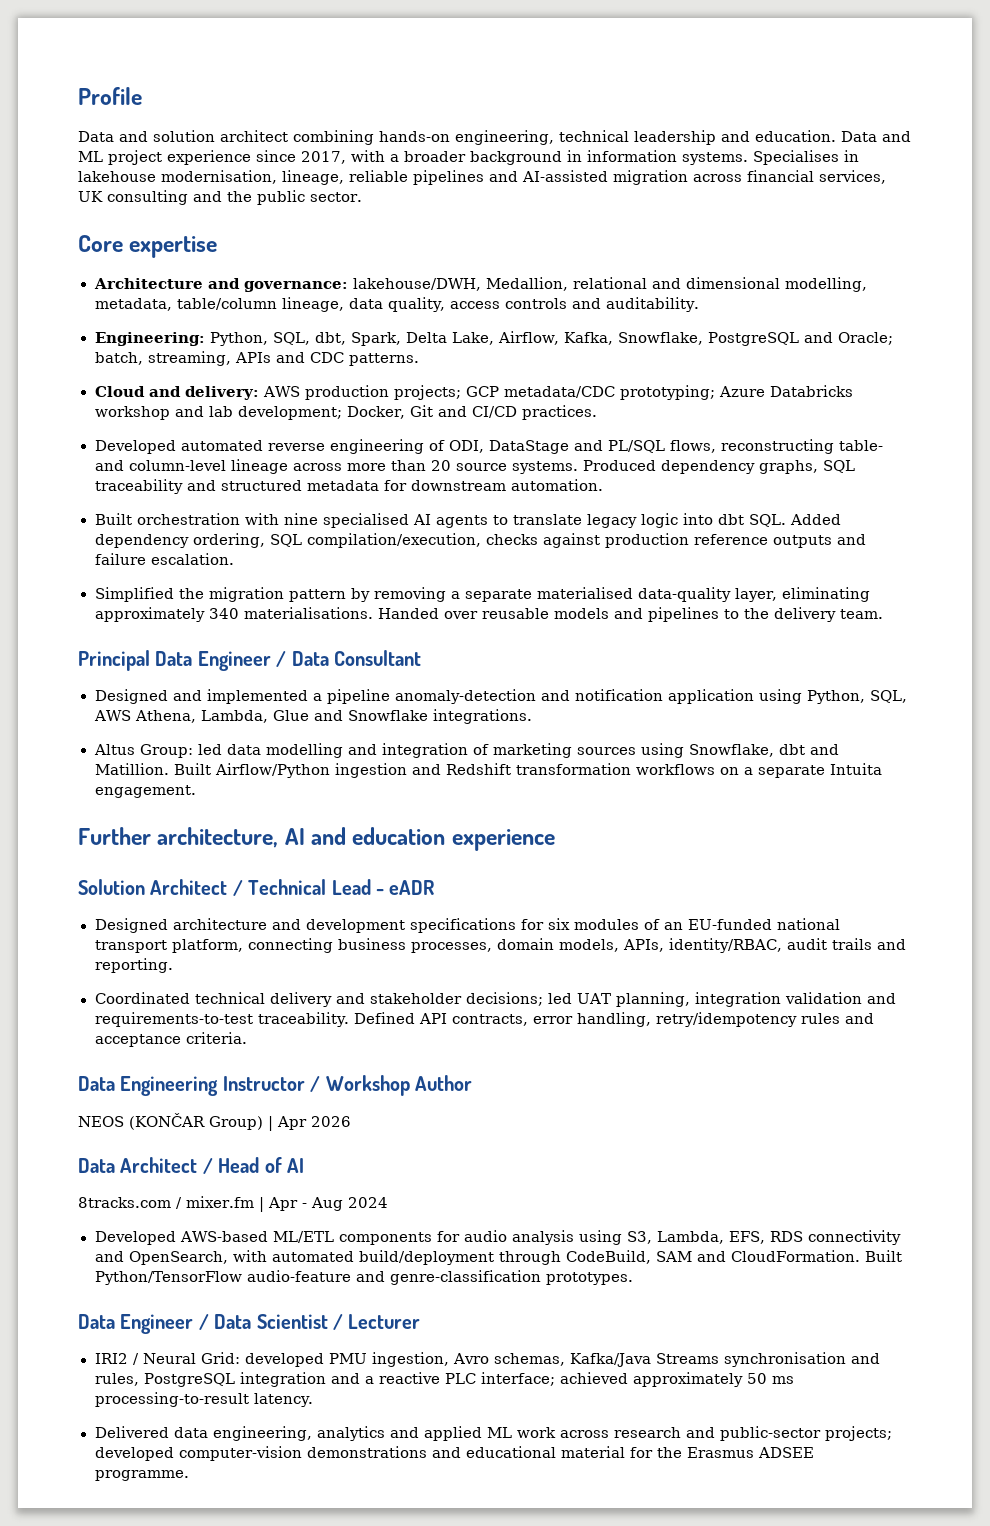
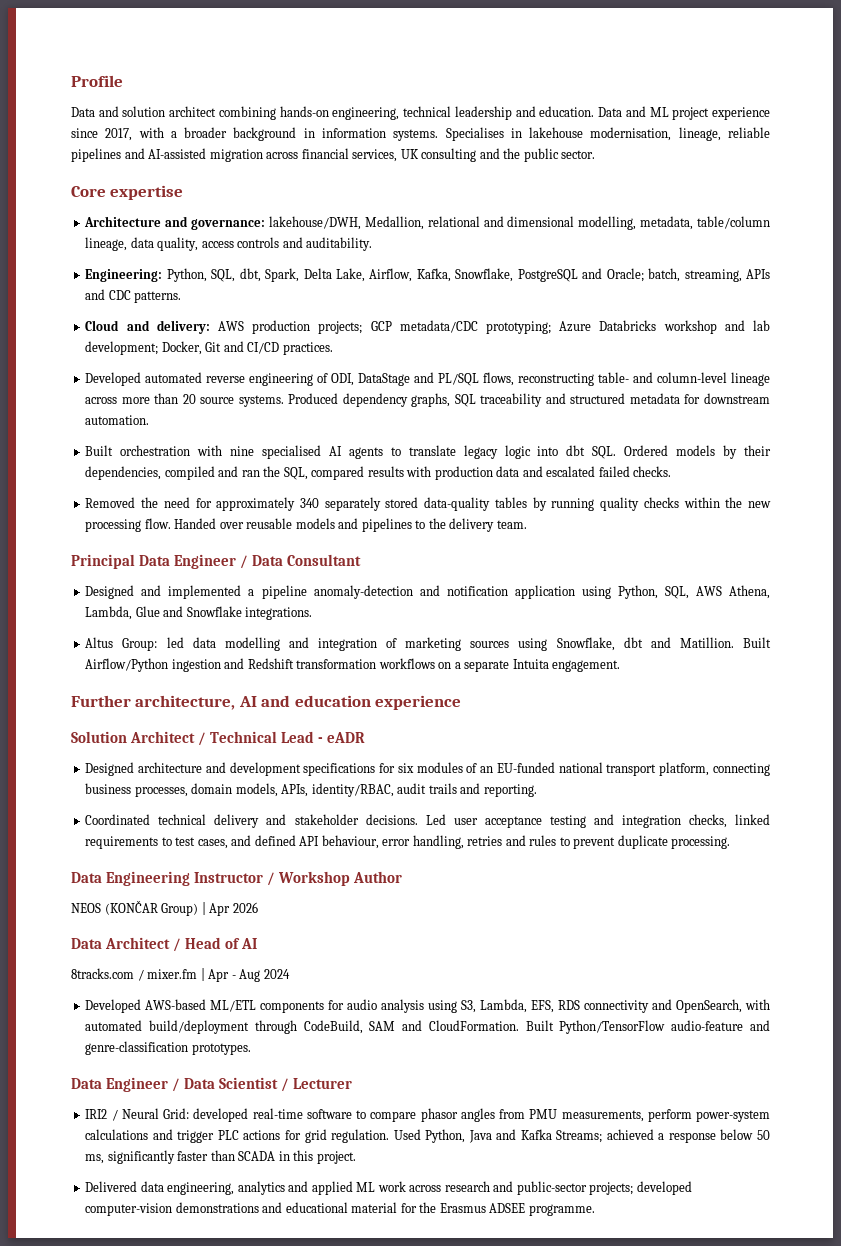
[789,514,841,525] [94,533,866,548] [94,553,234,565] [94,587,871,602] [94,607,373,622] Added dependency ordering, SQL compilation/execution, checks against production reference outputs and failure escalation. // Simplified the migration pattern by removing a separate materialised data-quality layer, eliminating approximately 340 materialisations. -> [624,445,771,459] [85,466,672,480] [85,497,772,511] [85,518,171,532] Ordered models by their dependencies, compiled and ran the SQL, compared results with production data and escalated failed checks. // Removed the need for approximately 340 separately stored data-quality tables by running quality checks within the new processing flow.
[465,992,896,1007] [94,1012,875,1027] [94,1032,247,1047] decisions; led UAT planning, integration validation and requirements-to-test traceability. Defined API contracts, error handling, retry/idempotency rules and acceptance criteria. -> [365,814,771,828] [85,835,731,849] decisions. Led user acceptance testing and integration checks, linked requirements to test cases, and defined API behaviour, error handling, retries and rules to prevent duplicate processing.
[328,1352,880,1367] [94,1372,794,1387] [94,1392,314,1407] PMU ingestion, Avro schemas, Kafka/Java Streams synchronisation and rules, PostgreSQL integration and a reactive PLC interface; achieved approximately 50 ms processing-to-result latency. -> [252,1108,770,1122] [85,1129,771,1143] [85,1150,356,1164] real-time software to compare phasor angles from PMU measurements, perform power-system calculations and trigger PLC actions for grid regulation. Used Python, Java and Kafka Streams; achieved a response below 50 ms, significantly faster than SCADA in this project.

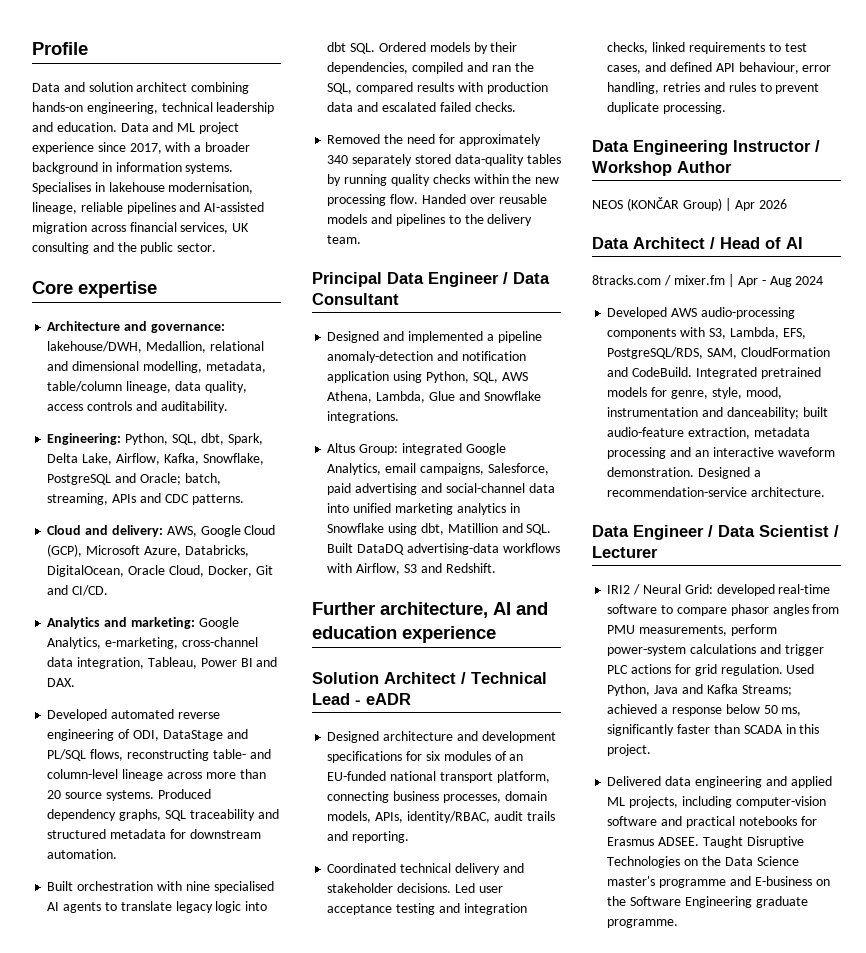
[217,320,771,334] [85,341,333,355] AWS production projects; GCP metadata/CDC prototyping; Azure Databricks workshop and lab development; Docker, Git and CI/CD practices. -> [166,525,276,537] [47,544,249,557] [47,565,273,577] [47,585,109,596] [47,617,239,629] [47,637,258,649] [47,657,278,669] [47,678,76,687] AWS, Google Cloud (GCP), Microsoft Azure, Databricks, DigitalOcean, Oracle Cloud, Docker, Git and CI/CD. // Analytics and marketing: Google Analytics, e-marketing, cross-channel data integration, Tableau, Power BI and DAX.
[166,637,772,651] [85,658,621,672] led data modelling and integration of marketing sources using Snowflake, dbt and Matillion. Built Airflow/Python ingestion and Redshift transformation workflows on a separate Intuita engagement. -> [401,443,506,455] [327,463,549,475] [327,483,555,495] [327,503,520,515] [327,523,552,535] [327,543,560,555] [327,563,496,575] integrated Google Analytics, email campaigns, Salesforce, paid advertising and social-channel data into unified marketing analytics in Snowflake using dbt, Matillion and SQL. Built DataDQ advertising-data workflows with Airflow, S3 and Redshift.
[145,999,771,1013] [85,1020,770,1034] [85,1041,251,1055] AWS-based ML/ETL components for audio analysis using S3, Lambda, EFS, RDS connectivity and OpenSearch, with automated build/deployment through CodeBuild, SAM and CloudFormation. Built Python/TensorFlow audio-feature and genre-classification prototypes. -> [671,307,795,319] [607,327,806,339] [607,347,830,359] [607,367,821,379] [607,387,782,399] [607,407,828,419] [607,427,810,439] [607,447,835,459] [607,467,761,479] [607,487,826,497] AWS audio-processing components with S3, Lambda, EFS, PostgreSQL/RDS, SAM, CloudFormation and CodeBuild. Integrated pretrained models for genre, style, mood, instrumentation and danceability; built audio-feature extraction, metadata processing and an interactive waveform demonstration. Designed a recommendation-service architecture.
[167,1181,285,1195] engineering, analytics -> [694,776,762,788] engineering
[377,1181,692,1195] [85,1202,526,1216] work across research and public-sector projects; developed computer-vision demonstrations and educational material for the Erasmus ADSEE -> [629,796,826,808] [607,816,817,828] [607,836,804,848] [607,856,799,868] [607,876,830,888] [607,896,808,908] projects, including computer-vision software and practical notebooks for Erasmus ADSEE. Taught Disruptive Technologies on the Data Science master's programme and E-business on the Software Engineering graduate

